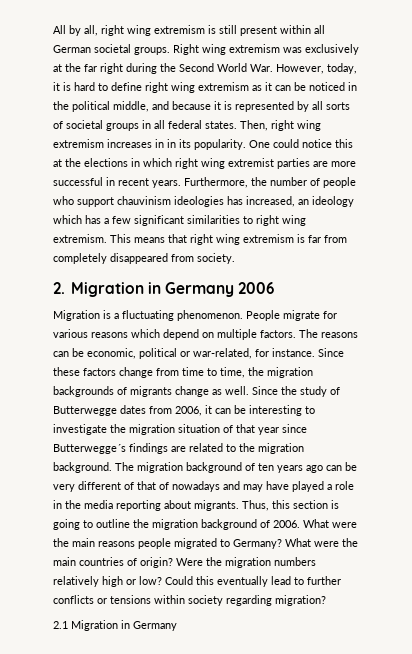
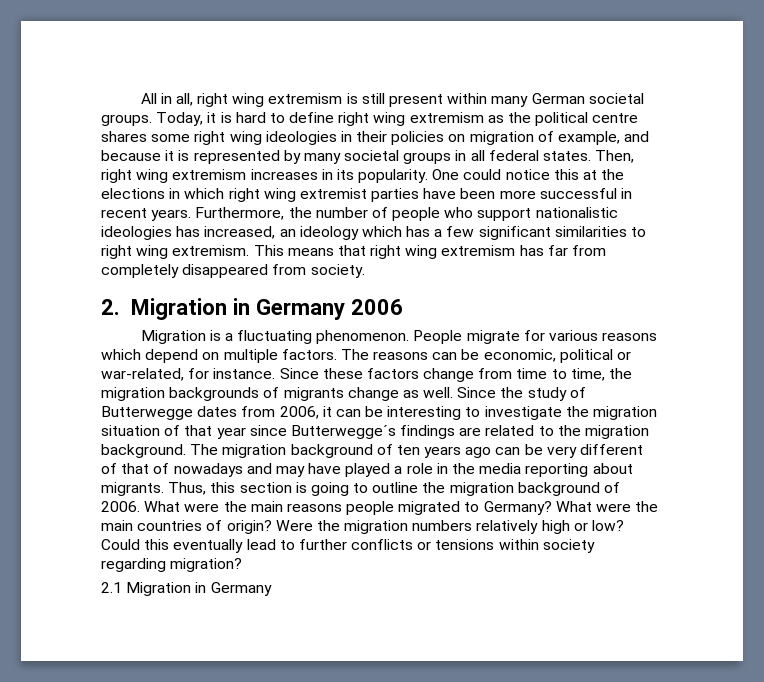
[69,25,81,36] by -> [160,93,172,104] in
[314,25,325,34] all -> [491,96,529,107] many
[173,44,359,55] [53,63,357,74] Right wing extremism was exclusively at the far right during the Second World War. However, today, -> [156,112,204,126] Today,
[265,82,357,91] [53,101,149,112] it can be noticed in the political middle, -> [508,112,639,126] [101,131,621,145] the political centre shares some right wing ideologies in their policies on migration of example,
[312,101,350,110] [53,121,63,129] all sorts of -> [303,153,341,164] many
[167,139,176,148] in -> (333, 174) none
[313,161,328,167] are -> [423,188,496,199] have been
[117,196,171,205] chauvinism -> [535,207,618,218] nationalistic
[297,234,305,243] is -> [519,245,544,256] has

